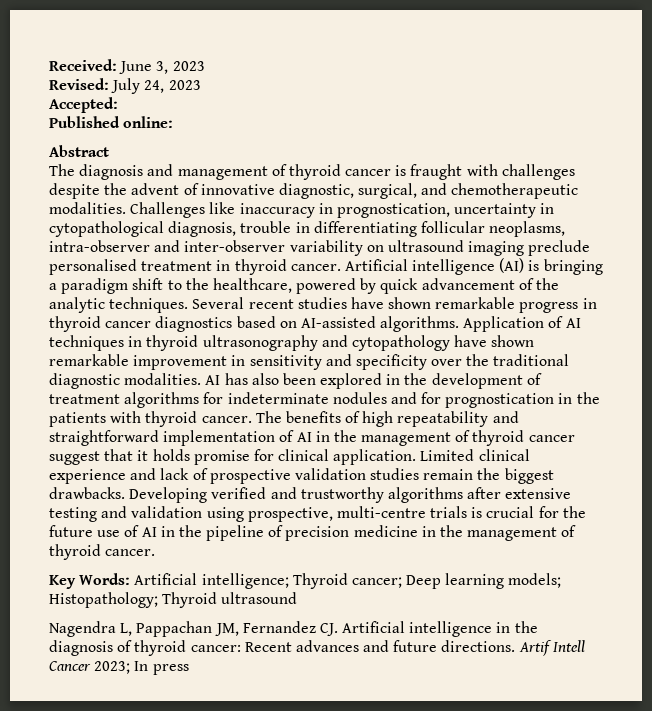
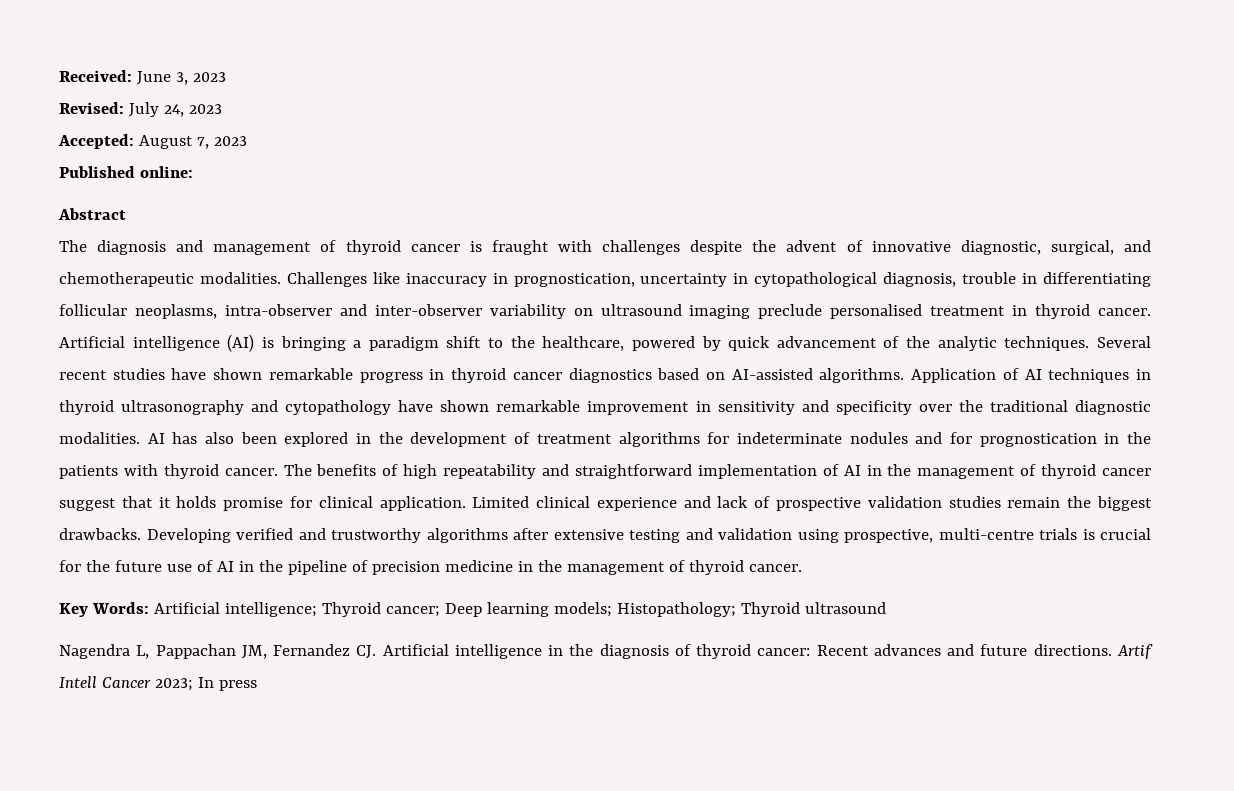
(118, 105) none -> [138,135,247,149] August 7, 2023

